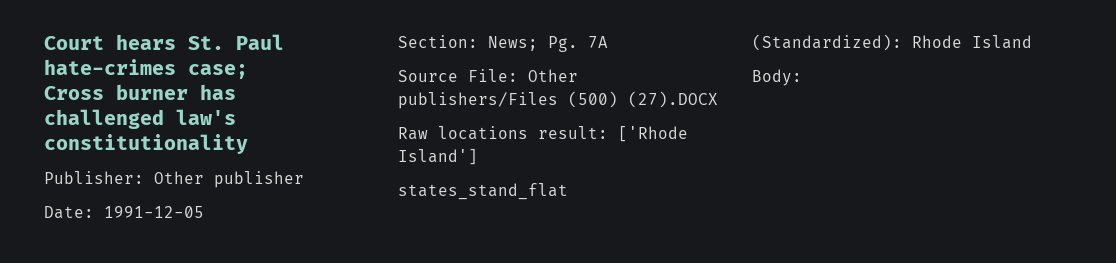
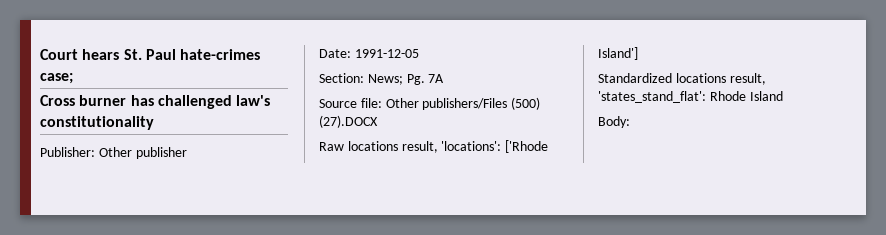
[468,69,518,82] File: -> [360,98,382,108] file:
[538,126,608,139] result: -> [401,141,502,153] result, 'locations':
[398,183,568,200] [752,34,902,51] states_stand_flat (Standardized): -> [598,73,766,85] [598,91,706,103] Standardized locations result, 'states_stand_flat':

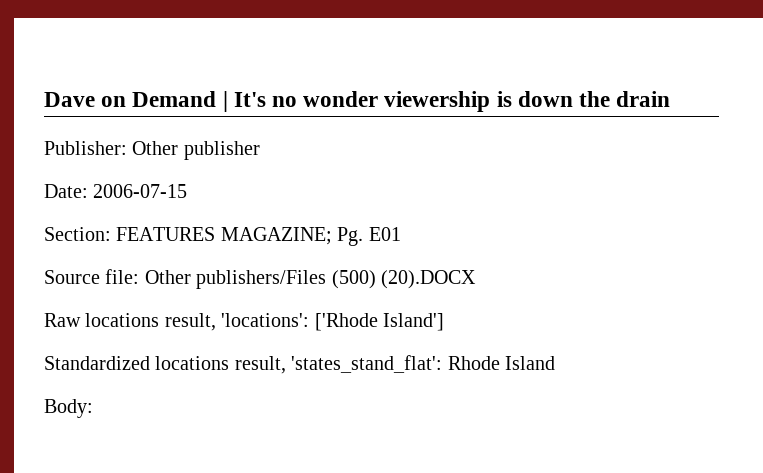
[40,49,261,60] [40,73,73,84] [40,95,271,109] [40,116,154,130] Court hears St. Paul hate-crimes case; // Cross burner has challenged law's constitutionality -> [44,91,671,112] Dave on Demand | It's no wonder viewership is down the drain
[354,49,419,58] 1991-12-05 -> [93,184,188,198] 2006-07-15
[367,74,445,85] News; Pg. 7A -> [116,227,401,246] FEATURES MAGAZINE; Pg. E01
[319,115,378,128] (27).DOCX -> [381,270,476,289] (20).DOCX

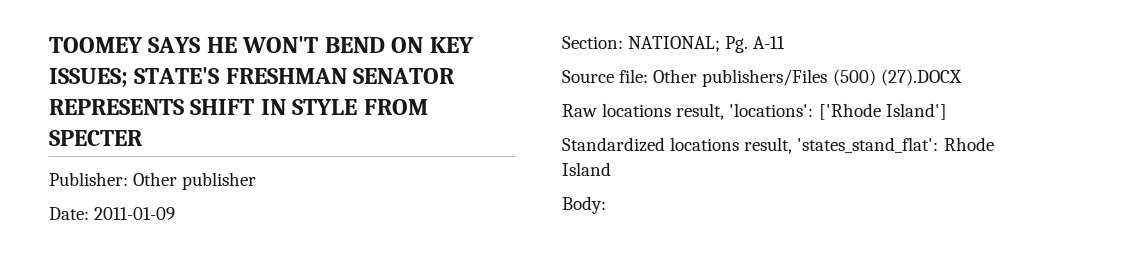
[44,91,671,112] Dave on Demand | It's no wonder viewership is down the drain -> [49,36,474,53] [49,67,456,88] [49,99,428,115] [49,130,143,146] TOOMEY SAYS HE WON'T BEND ON KEY ISSUES; STATE'S FRESHMAN SENATOR REPRESENTS SHIFT IN STYLE FROM SPECTER
[93,184,188,198] 2006-07-15 -> [94,207,176,220] 2011-01-09
[116,227,401,246] FEATURES MAGAZINE; Pg. E01 -> [628,36,786,53] NATIONAL; Pg. A-11
[381,270,476,289] (20).DOCX -> [880,69,962,86] (27).DOCX

